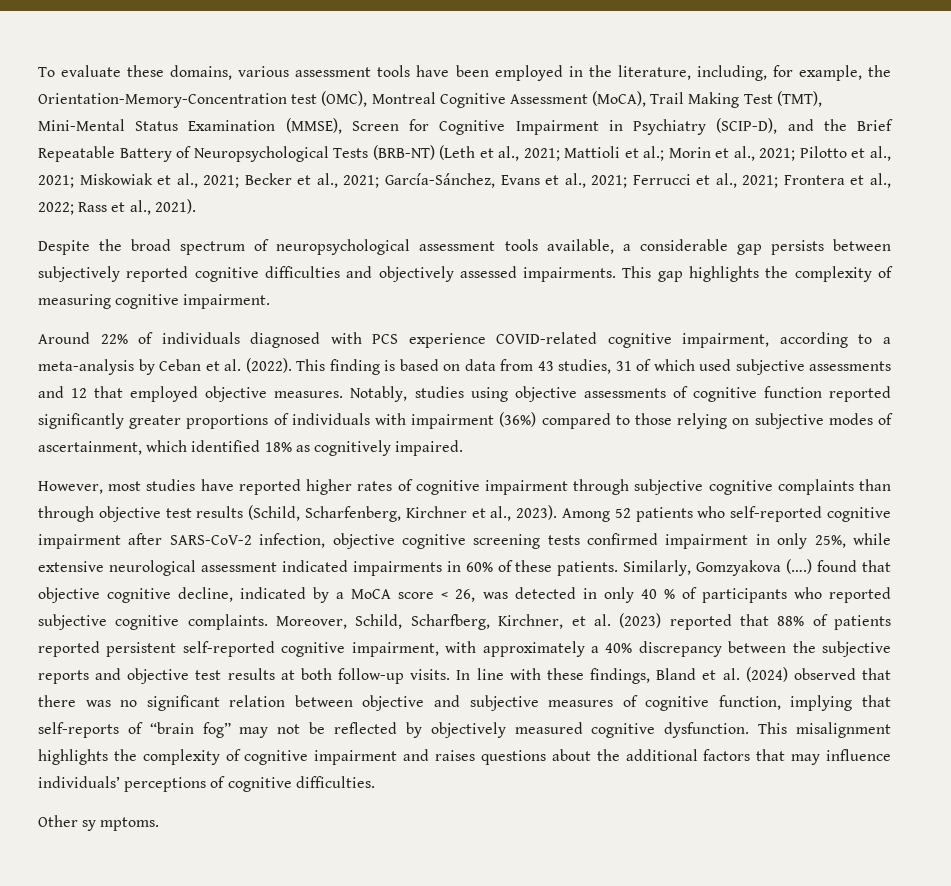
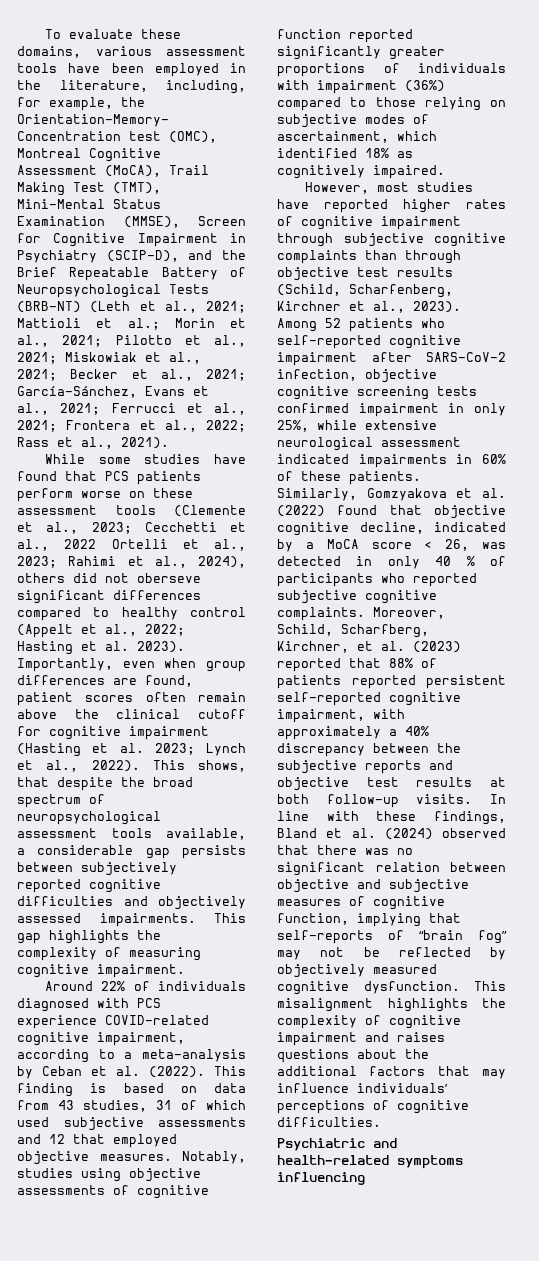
[38,240,90,255] Despite -> [45,454,246,464] [17,471,201,485] [17,488,193,502] [17,505,246,517] [17,522,246,534] [17,539,246,551] [17,556,246,568] [17,573,201,583] [17,590,201,604] [17,607,246,621] [17,624,185,638] [17,641,185,655] [17,658,246,672] [17,675,193,687] [17,692,246,706] [17,709,246,719] [17,726,209,740] [17,743,246,757] [17,760,246,772] [17,777,113,791] While some studies have found that PCS patients perform worse on these assessment tools (Clemente et al., 2023; Cecchetti et al., 2022 Ortelli et al., 2023; Rahimi et al., 2024), others did not oberseve significant differences compared to healthy control (Appelt et al., 2022; Hasting et al. 2023). Importantly, even when group differences are found, patient scores often remain above the clinical cutoff for cognitive impairment (Hasting et al. 2023; Lynch et al., 2022). This shows, that despite
[786,559,813,574] (….) -> [456,488,506,498] [277,505,325,517] et al. (2022)
[38,815,160,831] Other sy mptoms. -> [277,1138,397,1151] [277,1155,463,1169] [277,1172,365,1185] Psychiatric and health-related symptoms influencing

